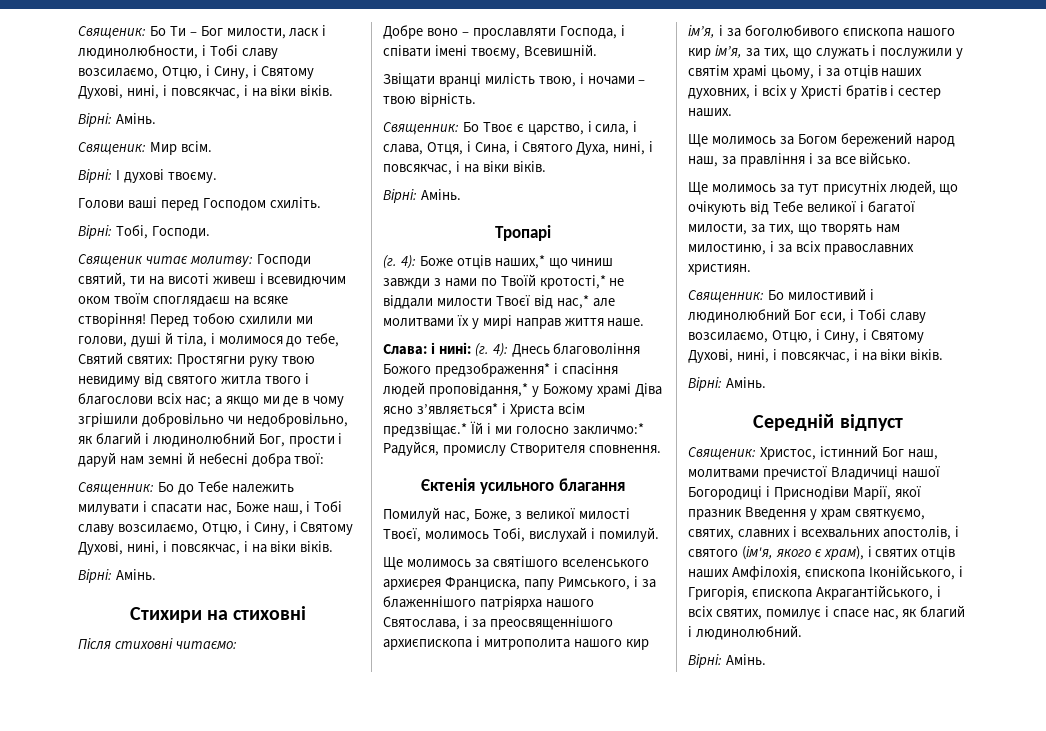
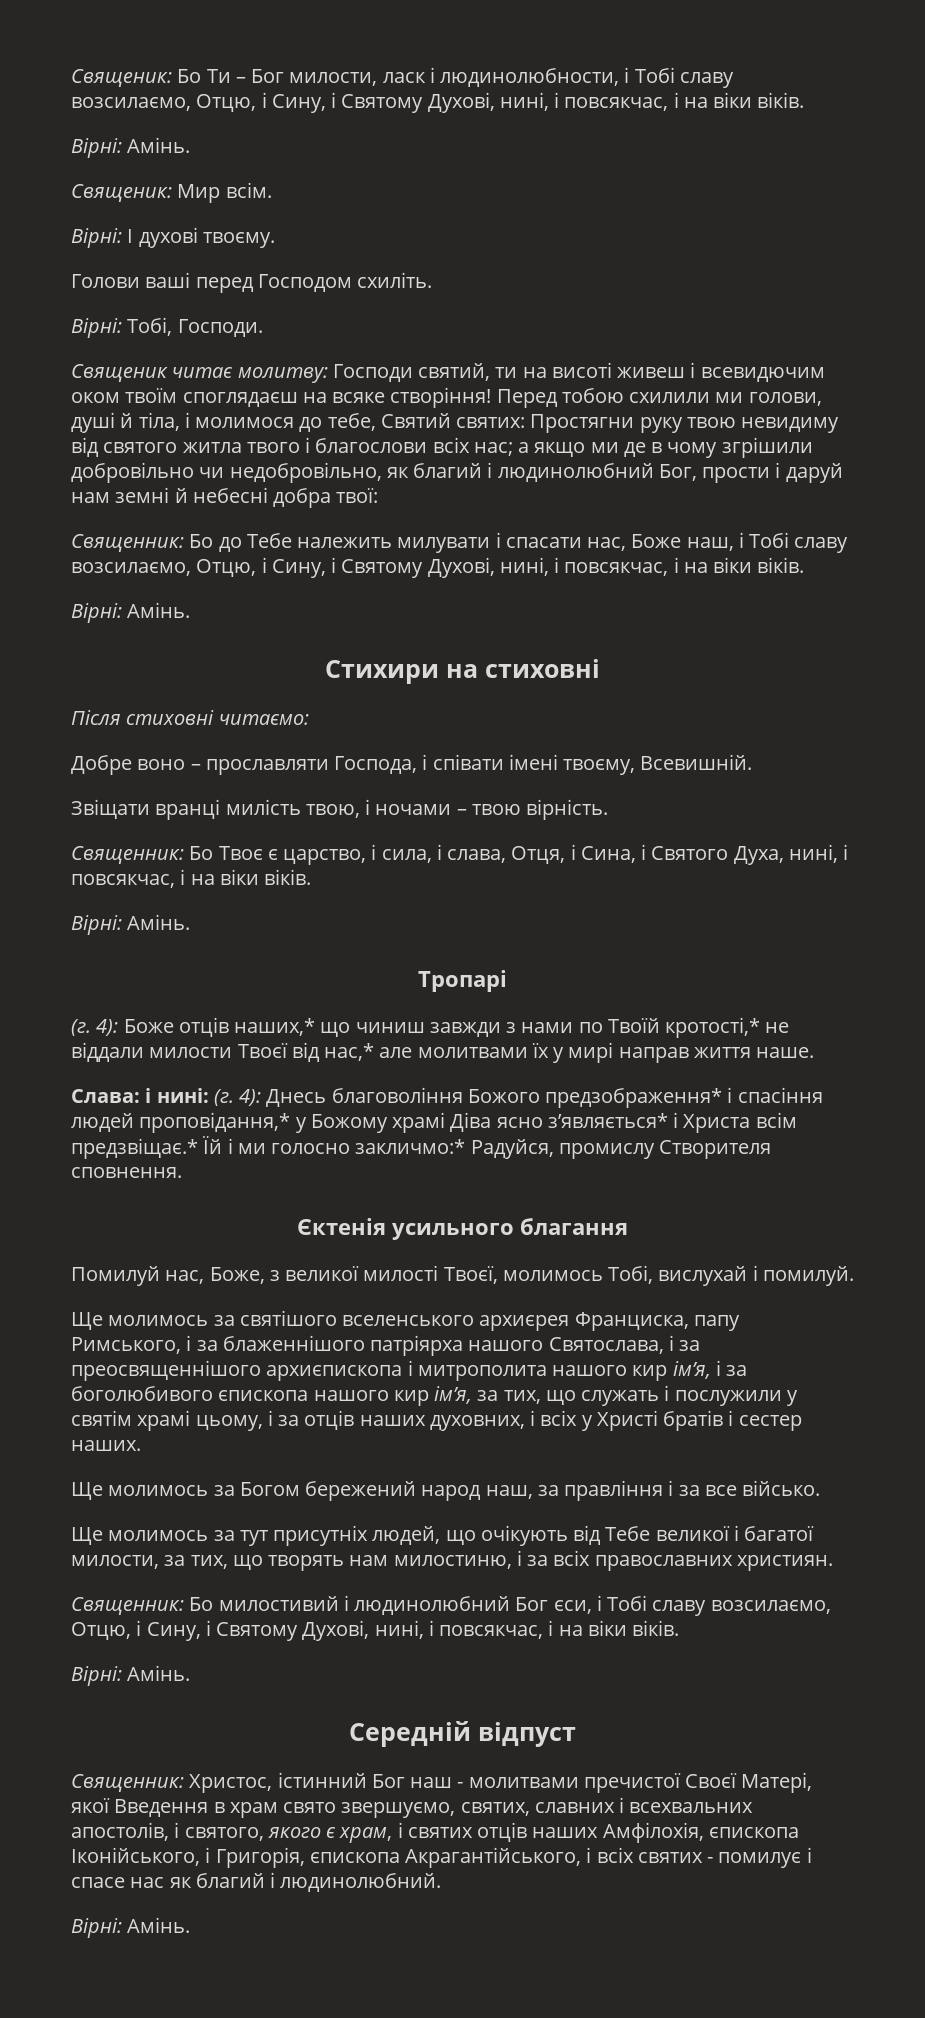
[688,447,756,460] Священик: -> [71,1774,184,1792] Священник:
[907,449,938,460] [688,466,940,480] [688,486,921,500] [688,507,925,520] наш, молитвами пречистої Владичиці нашої Богородиці і Приснодіви Марії, якої празник Введення у храм святкуємо, -> [410,1772,813,1793] [71,1798,456,1818] наш - молитвами пречистої Cвоєї Матері, якої Введення в храм свято звершуємо,
[688,546,773,560] святого (ім'я, -> [184,1827,264,1841] святого,
[823,546,864,560] храм), -> [339,1827,393,1843] храм,
[715,609,762,620] святих, -> [637,1852,714,1863] святих -
[872,609,899,620] нас, -> [130,1877,165,1888] нас

